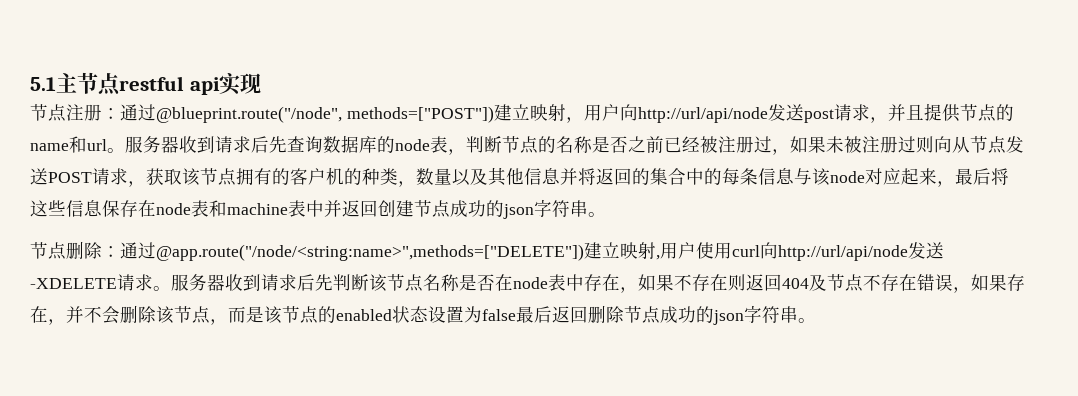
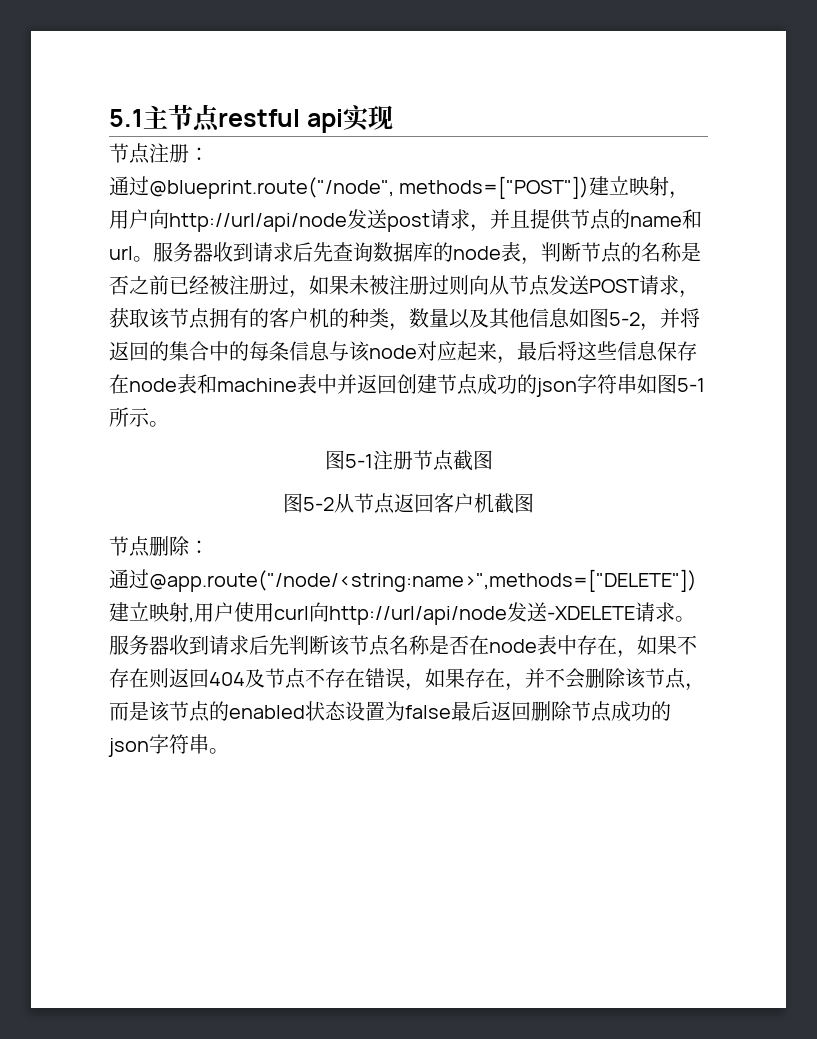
(120, 113) none -> (209, 154) //
(560, 176) none -> [569,308,660,331] 如图5-2，
[588,212,606,217] 。 -> [637,374,705,394] [109,407,169,427] [324,450,493,471] [283,493,534,514] 如图5-1所示。 // 图5-1注册节点截图 // 图5-2从节点返回客户机截图
(120, 251) none -> (209, 547) //

